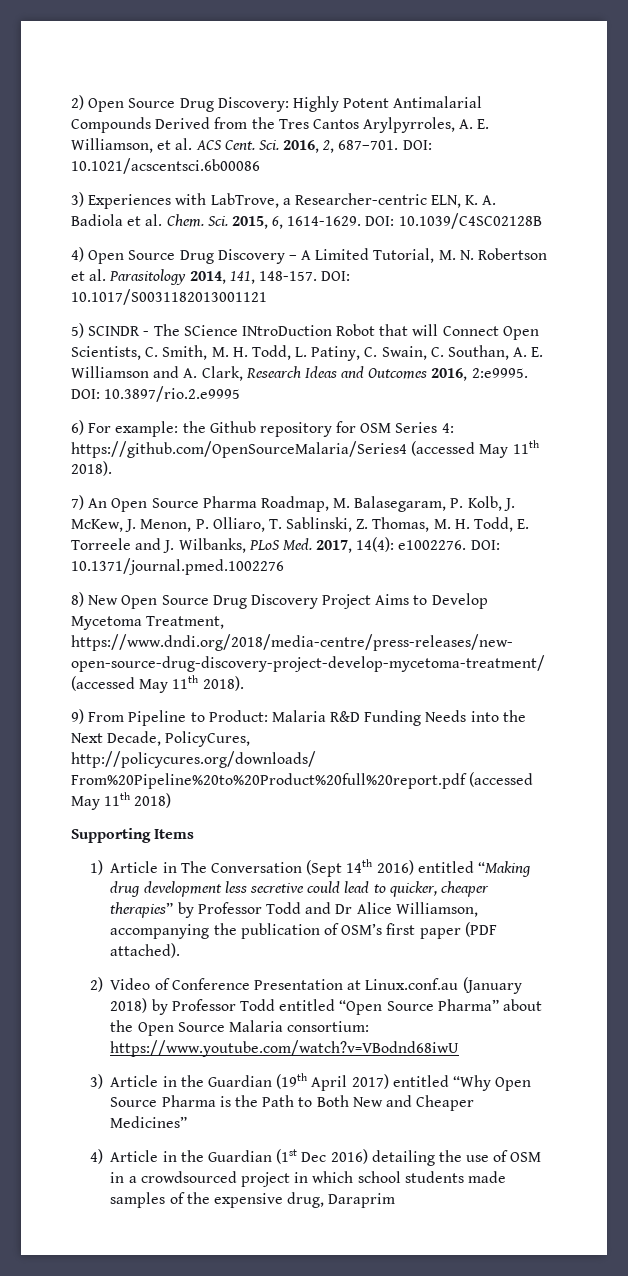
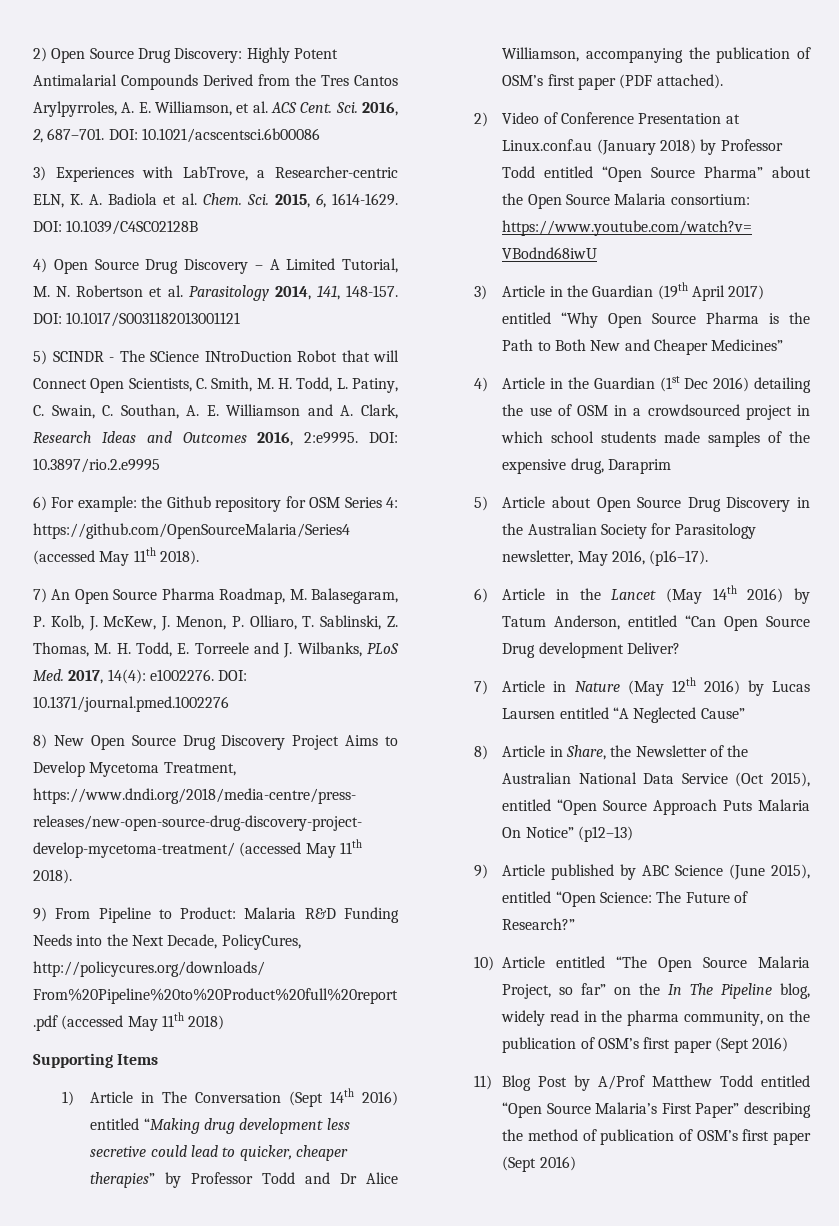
(396, 1200) none -> [473,496,810,512] [502,523,756,539] [502,550,709,566] [473,585,811,604] [502,615,810,631] [502,642,680,658] [473,677,810,696] [502,707,745,723] [473,745,749,760] [502,772,810,787] [502,799,810,815] [502,826,633,842] [473,864,810,880] [502,891,748,907] [502,918,576,930] [473,956,810,972] [502,983,810,999] [501,1010,810,1026] [502,1037,789,1053] [473,1075,810,1091] [502,1102,811,1118] [502,1129,811,1145] [502,1156,576,1172] // 5) Article about Open Source Drug Discovery in the Australian Society for Parasitology newsletter, May 2016, (p16–17). // 6) Article in the Lancet (May 14th 2016) by Tatum Anderson, entitled “Can Open Source Drug development Deliver? // 7) Article in Nature (May 12th 2016) by Lucas Laursen entitled “A Neglected Cause” // 8) Article in Share, the Newsletter of the Australian National Data Service (Oct 2015), entitled “Open Source Approach Puts Malaria On Notice” (p12–13) // 9) Article published by ABC Science (June 2015), entitled “Open Science: The Future of Research?” // 10) Article entitled “The Open Source Malaria Project, so far” on the In The Pipeline blog, widely read in the pharma community, on the publication of OSM’s first paper (Sept 2016) // 11) Blog Post by A/Prof Matthew Todd entitled “Open Source Malaria’s First Paper” describing the method of publication of OSM’s first paper (Sept 2016)

